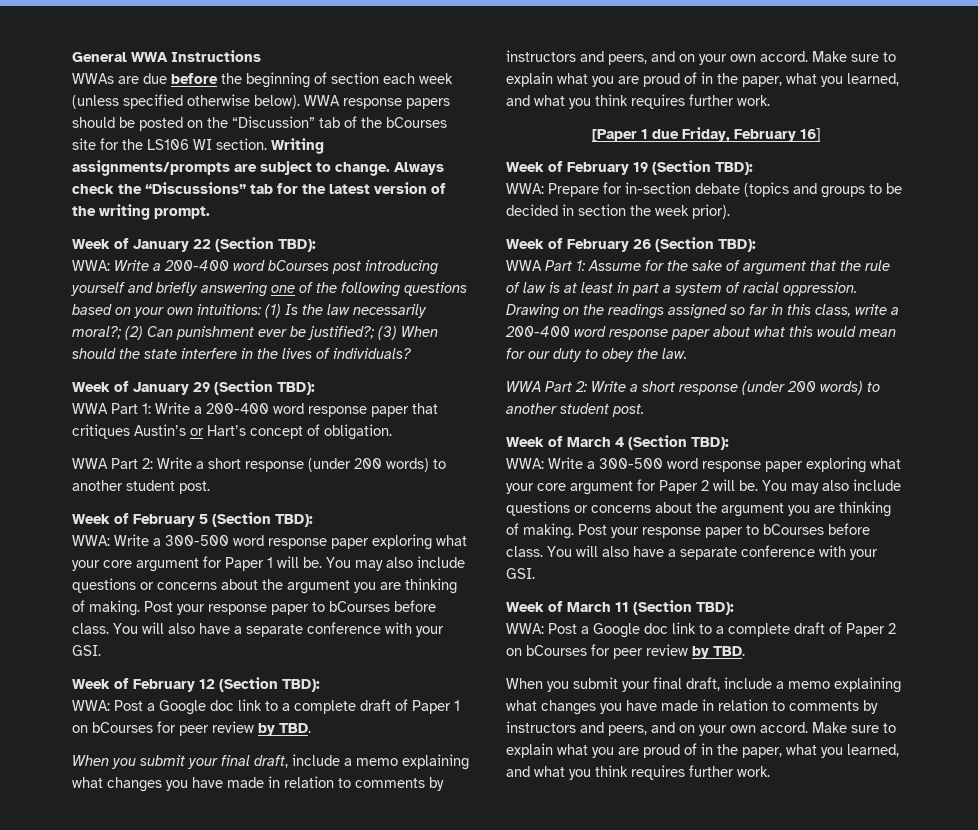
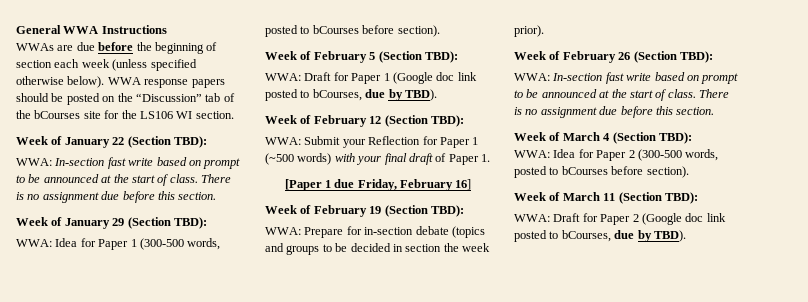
[271,138,324,154] [72,160,444,176] [72,182,446,194] [72,204,210,220] Writing assignments/prompts are subject to change. Always check the “Discussions” tab for the latest version of the writing prompt. -> (234, 115) none
[114,260,438,275] [71,282,467,297] [72,304,427,318] [72,326,438,340] [72,348,411,359] Write a 200-400 word bCourses post introducing yourself and briefly answering one of the following questions based on your own intuitions: (1) Is the law necessarily moral?; (2) Can punishment ever be justified?; (3) When should the state interfere in the lives of individuals? -> [54,157,241,169] [16,174,231,186] [16,191,217,203] In-section fast write based on prompt to be announced at the start of class. There is no assignment due before this section.
[72,402,438,417] [72,424,392,440] [72,457,446,472] [72,480,210,494] WWA Part 1: Write a 200-400 word response paper that critiques Austin’s or Hart’s concept of obligation. // WWA Part 2: Write a short response (under 200 words) to another student post. -> [16,238,221,250] [265,25,440,37] WWA: Idea for Paper 1 (300-500 words, posted to bCourses before section).
[114,534,467,550] [72,556,465,572] [72,578,457,594] [72,600,436,616] [72,622,444,637] [72,645,101,656] Write a 300-500 word response paper exploring what your core argument for Paper 1 will be. You may also include questions or concerns about the argument you are thinking of making. Post your response paper to bCourses before class. You will also have a separate conference with your GSI. -> [304,72,477,84] [265,89,437,101] Draft for Paper 1 (Google doc link posted to bCourses, due by TBD).
[114,699,460,715] [72,721,311,736] [72,754,469,770] [72,776,444,792] [506,50,896,65] [506,72,899,87] [506,94,770,109] Post a Google doc link to a complete draft of Paper 1 on bCourses for peer review by TBD. // When you submit your final draft, include a memo explaining what changes you have made in relation to comments by instructors and peers, and on your own accord. Make sure to explain what you are proud of in the paper, what you learned, and what you think requires further work. -> [304,136,479,148] [265,153,490,165] Submit your Reflection for Paper 1 (~500 words) with your final draft of Paper 1.
[506,260,890,275] [506,282,857,296] [506,304,899,319] [505,326,896,340] [506,348,687,362] [506,381,880,395] [506,403,644,417] WWA Part 1: Assume for the sake of argument that the rule of law is at least in part a system of racial oppression. Drawing on the readings assigned so far in this class, write a 200-400 word response paper about what this would mean for our duty to obey the law. // WWA Part 2: Write a short response (under 200 words) to another student post. -> [514,72,739,84] [514,89,729,101] [514,106,715,118] WWA: In-section fast write based on prompt to be announced at the start of class. There is no assignment due before this section.
[548,457,901,473] [506,479,901,495] [506,501,891,517] [506,523,870,539] [506,545,878,560] [506,568,535,579] Write a 300-500 word response paper exploring what your core argument for Paper 2 will be. You may also include questions or concerns about the argument you are thinking of making. Post your response paper to bCourses before class. You will also have a separate conference with your GSI. -> [553,149,719,161] [514,166,689,178] Idea for Paper 2 (300-500 words, posted to bCourses before section).
[548,622,896,638] [506,644,745,659] [506,677,901,693] [506,699,878,715] [506,721,896,736] [506,743,899,758] [506,765,770,780] Post a Google doc link to a complete draft of Paper 2 on bCourses for peer review by TBD. // When you submit your final draft, include a memo explaining what changes you have made in relation to comments by instructors and peers, and on your own accord. Make sure to explain what you are proud of in the paper, what you learned, and what you think requires further work. -> [553,213,726,225] [514,230,686,242] Draft for Paper 2 (Google doc link posted to bCourses, due by TBD).

